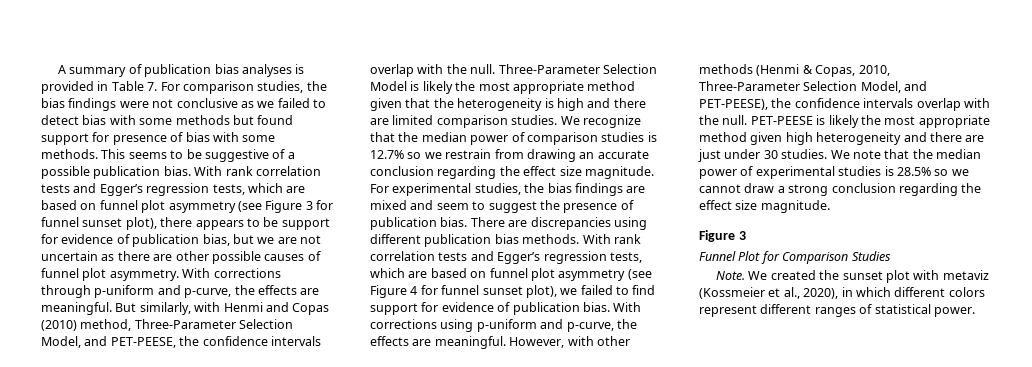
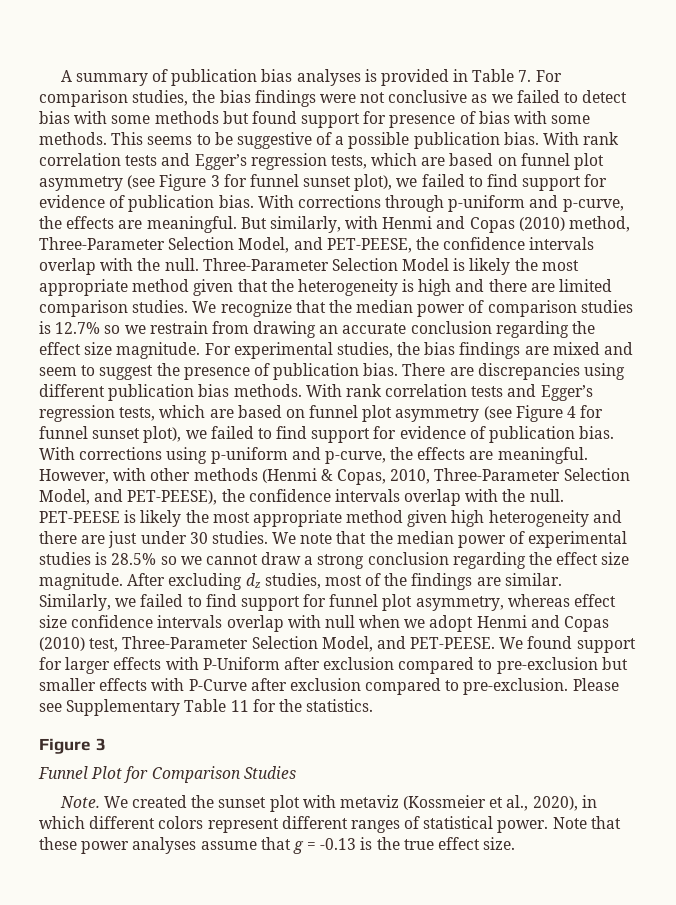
[160,217,330,230] [41,234,321,247] [41,251,321,264] [41,268,179,281] there appears to be support for evidence of publication bias, but we are not uncertain as there are other possible causes of funnel plot asymmetry. -> [396,174,608,191] [39,195,254,212] we failed to find support for evidence of publication bias.
(830, 206) none -> [127,573,562,590] [39,594,617,611] [39,615,610,632] [39,636,636,653] [39,657,628,674] [39,678,619,695] [39,699,374,716] After excluding dz studies, most of the findings are similar. Similarly, we failed to find support for funnel plot asymmetry, whereas effect size confidence intervals overlap with null when we adopt Henmi and Copas (2010) test, Three-Parameter Selection Model, and PET-PEESE. We found support for larger effects with P-Uniform after exclusion compared to pre-exclusion but smaller effects with P-Curve after exclusion compared to pre-exclusion. Please see Supplementary Table 11 for the statistics.
(975, 312) none -> [552,816,621,829] [39,837,516,854] Note that these power analyses assume that g = -0.13 is the true effect size.

